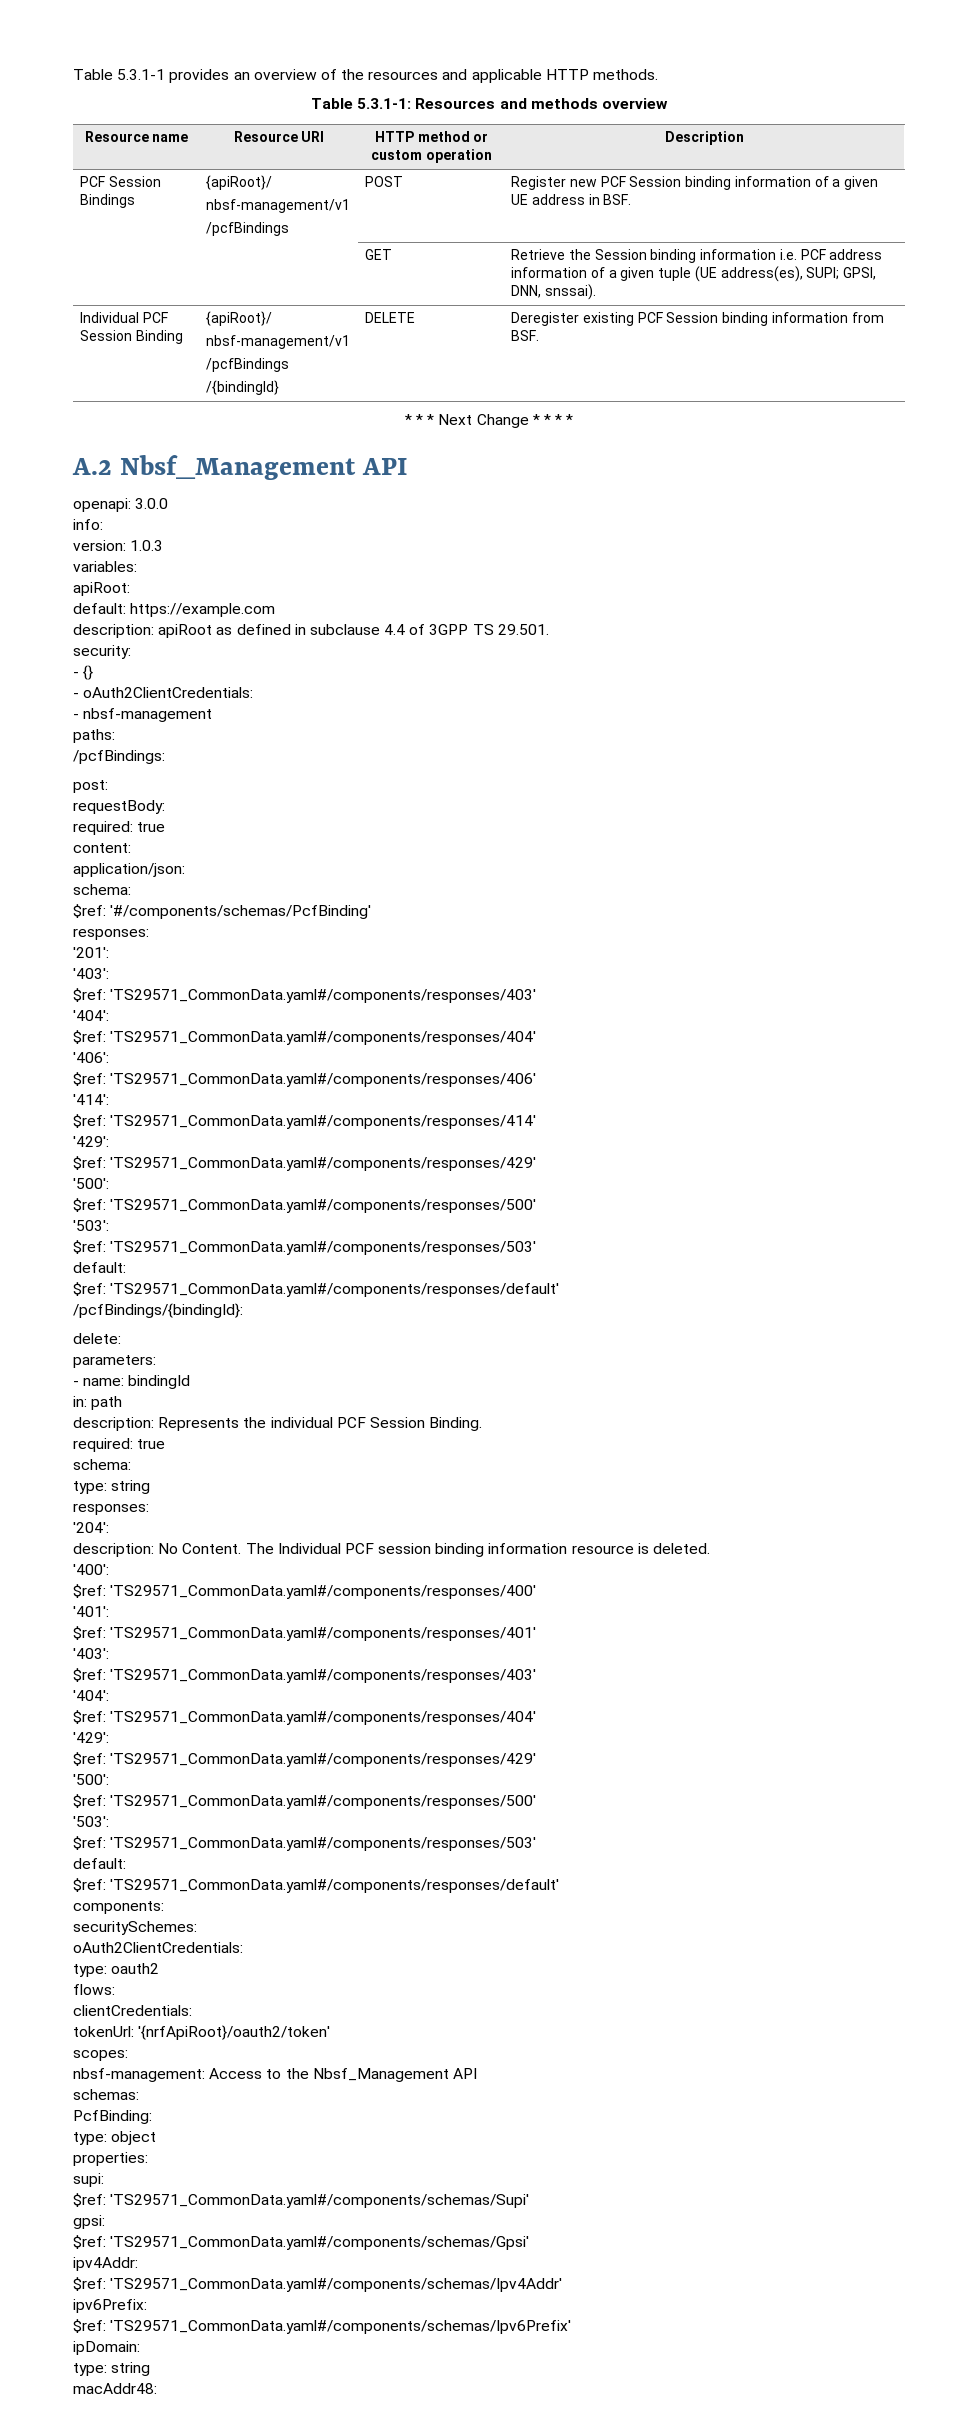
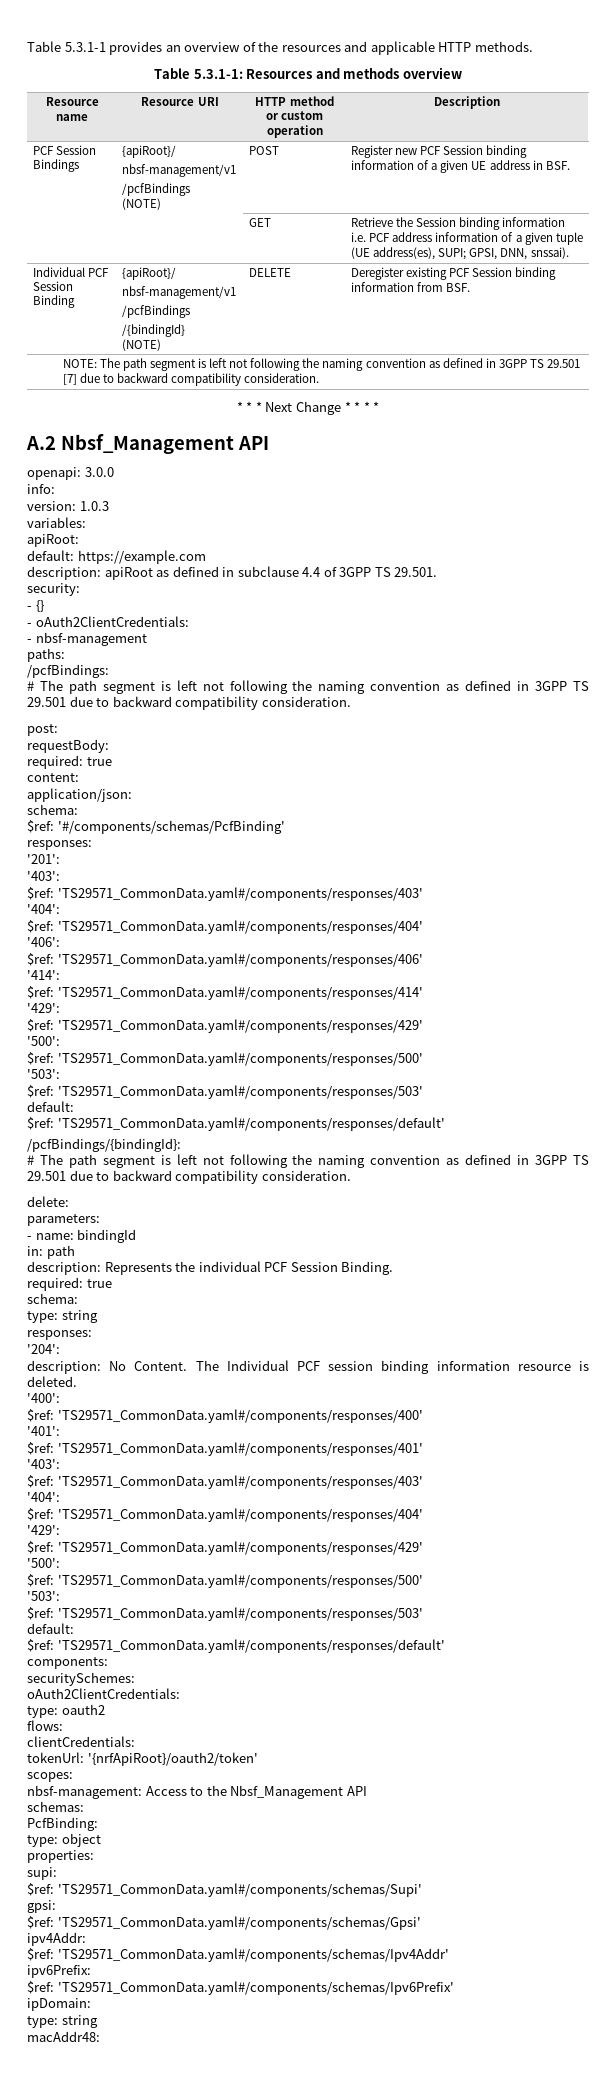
(289, 229) none -> [121,198,161,210] // (NOTE)
(279, 387) none -> [121,339,161,351] // (NOTE)
(539, 335) none -> [62,358,581,371] [62,373,320,386] // NOTE: The path segment is left not following the naming convention as defined in 3GPP TS 29.501 [7] due to backward compatibility consideration.
(165, 757) none -> [27,680,589,694] [27,696,351,710] // # The path segment is left not following the naming convention as defined in 3GPP TS 29.501 due to backward compatibility consideration.
(243, 1310) none -> [27,1154,589,1168] [27,1170,351,1184] // # The path segment is left not following the naming convention as defined in 3GPP TS 29.501 due to backward compatibility consideration.

